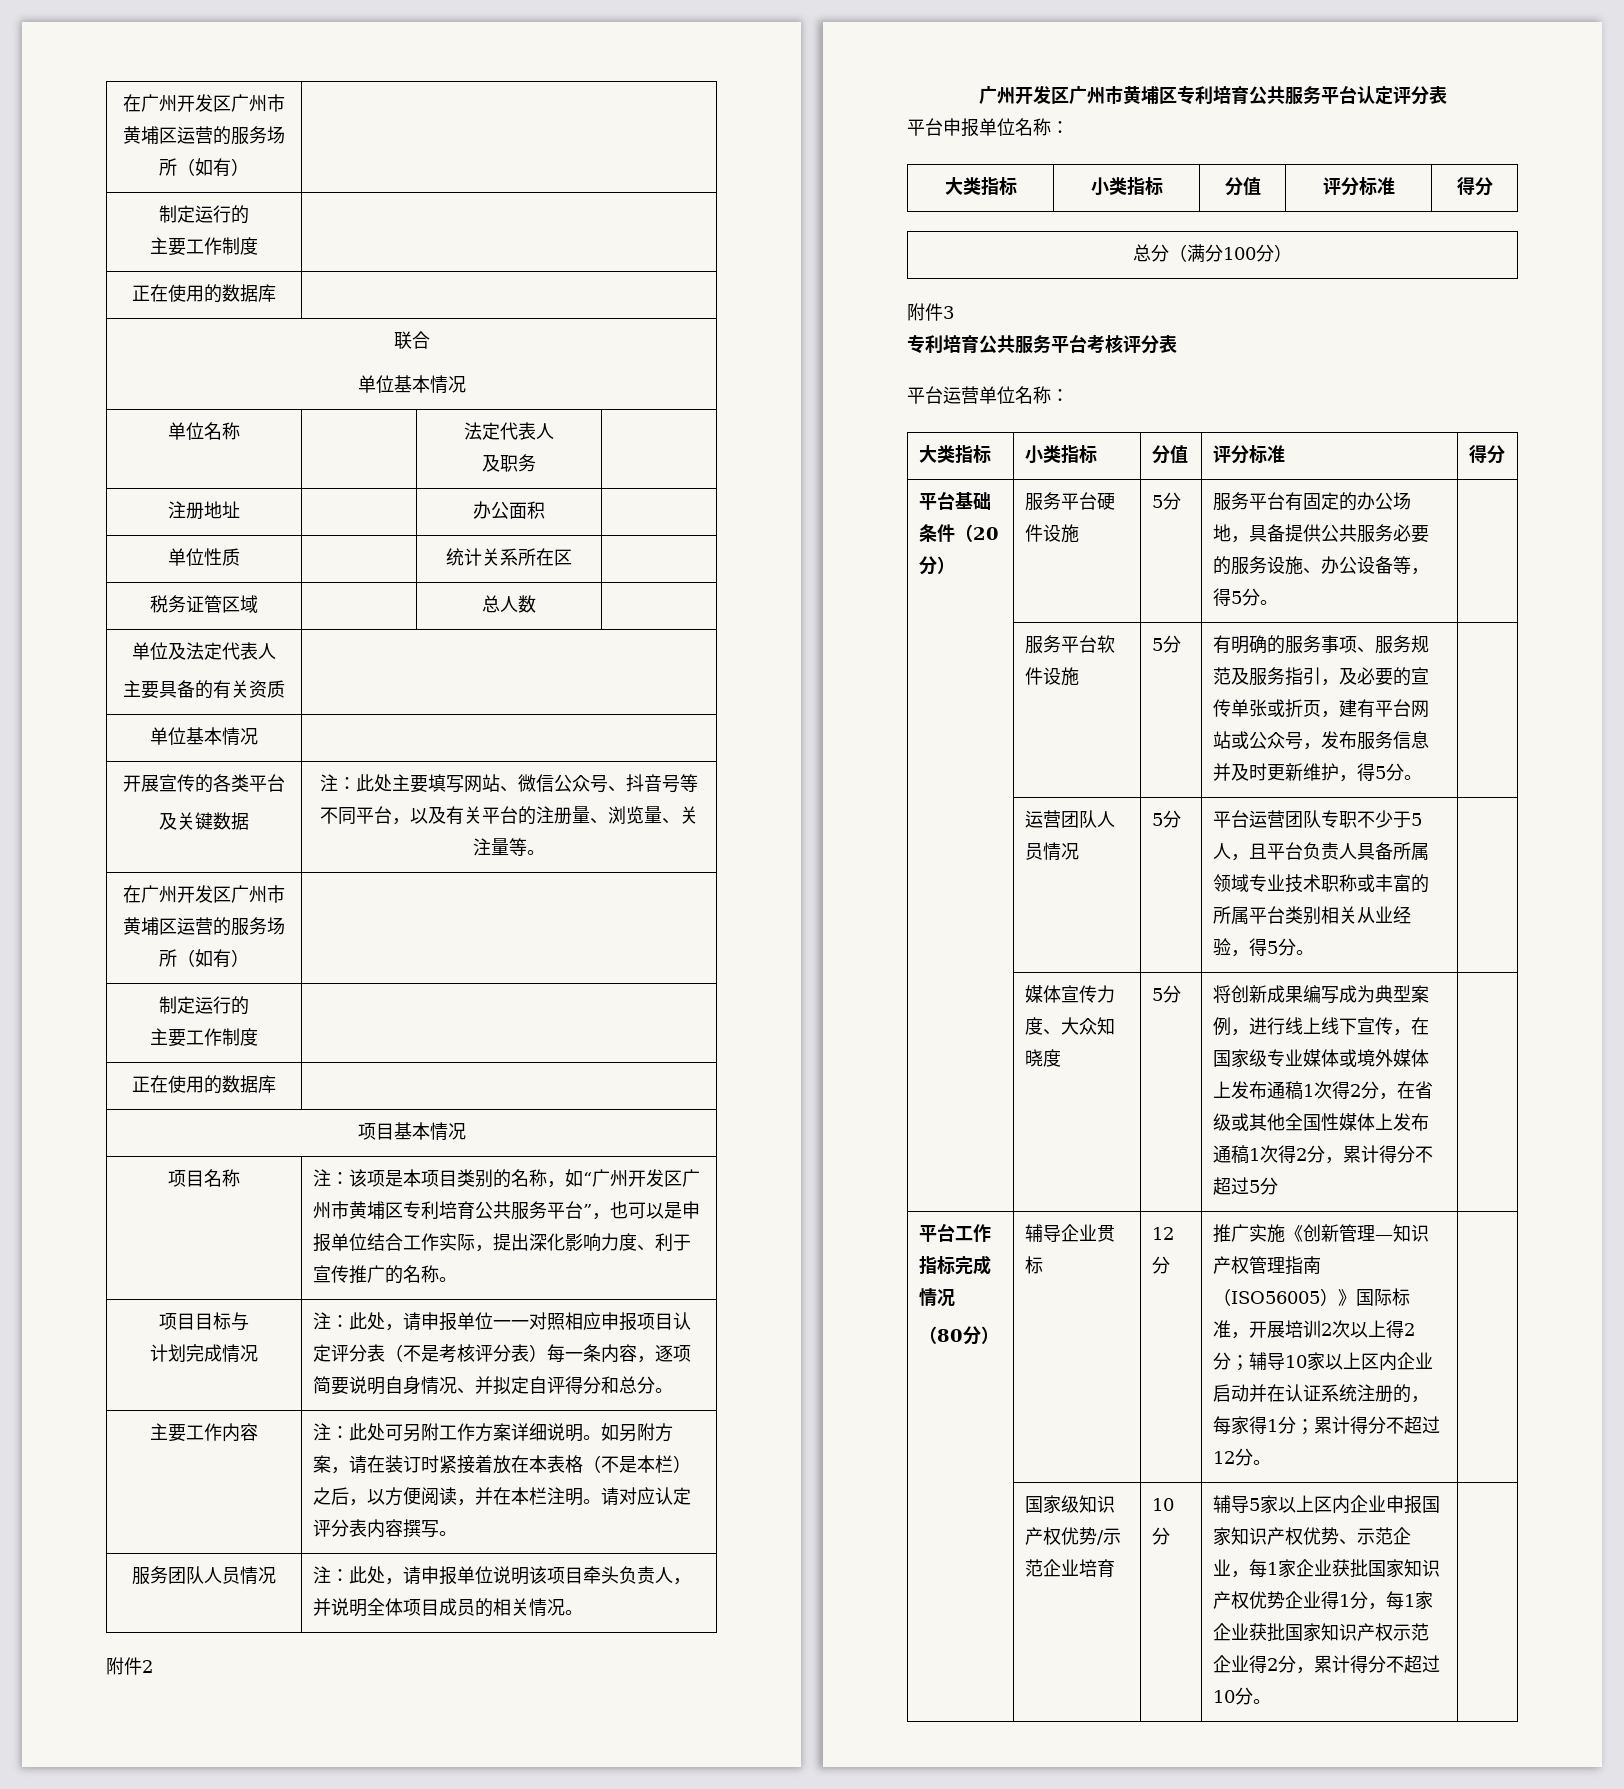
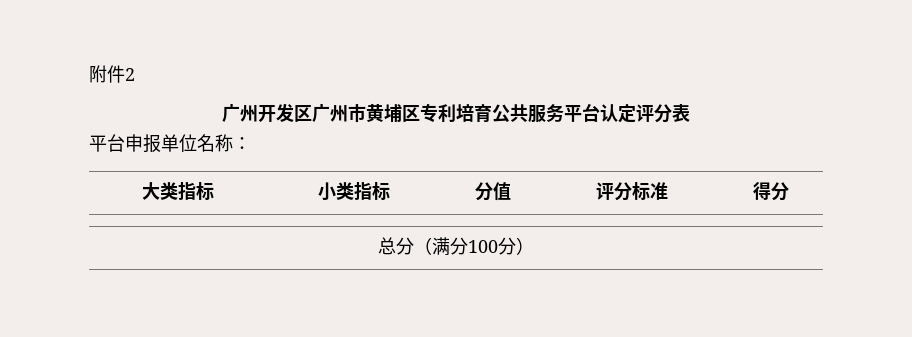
[123,94,285,112] [123,126,285,145] [159,158,249,177] [159,205,249,224] [150,237,258,256] [132,284,276,303] [393,331,430,349] [357,375,466,394] [168,422,240,440] [464,422,554,440] [482,454,536,472] [168,501,240,519] [473,501,545,519] [168,548,240,566] [446,548,572,566] [150,595,258,613] [482,595,536,613] [132,642,276,660] [123,680,285,699] [150,727,258,746] [123,774,285,793] [159,812,249,830] [320,774,698,793] [320,806,698,825] [473,838,545,856] [123,885,285,903] [123,917,285,936] [159,949,249,968] [159,996,249,1015] [150,1028,258,1047] [132,1075,276,1094] [357,1122,466,1141] [168,1169,240,1187] [313,1169,701,1188] [313,1201,701,1220] [313,1233,692,1252] [313,1265,458,1284] [159,1312,249,1331] [150,1344,258,1363] [313,1312,692,1331] [313,1344,692,1363] [313,1376,674,1395] [150,1423,258,1442] [313,1423,674,1442] [313,1455,692,1474] [313,1487,692,1506] [313,1519,458,1538] [132,1566,276,1585] [313,1566,692,1585] [313,1598,584,1617] 在广州开发区广州市黄埔区运营的服务场所（如有） | // 制定运行的 // 主要工作制度 | // 正在使用的数据库 | // 联合 // 单位基本情况 // 单位名称 | | 法定代表人 // 及职务 | // 注册地址 | | 办公面积 | // 单位性质 | | 统计关系所在区 | // 税务证管区域 | | 总人数 | // 单位及法定代表人 // 主要具备的有关资质 | // 单位基本情况 | // 开展宣传的各类平台 // 及关键数据 | 注：此处主要填写网站、微信公众号、抖音号等不同平台，以及有关平台的注册量、浏览量、关注量等。 // 在广州开发区广州市黄埔区运营的服务场所（如有） | // 制定运行的 // 主要工作制度 | // 正在使用的数据库 | // 项目基本情况 // 项目名称 | 注：该项是本项目类别的名称，如“广州开发区广州市黄埔区专利培育公共服务平台”，也可以是申报单位结合工作实际，提出深化影响力度、利于宣传推广的名称。 // 项目目标与 // 计划完成情况 | 注：此处，请申报单位一一对照相应申报项目认定评分表（不是考核评分表）每一条内容，逐项简要说明自身情况、并拟定自评得分和总分。 // 主要工作内容 | 注：此处可另附工作方案详细说明。如另附方案，请在装订时紧接着放在本表格（不是本栏）之后，以方便阅读，并在本栏注明。请对应认定评分表内容撰写。 // 服务团队人员情况 | 注：此处，请申报单位说明该项目牵头负责人，并说明全体项目成员的相关情况。 // -> (89, 74) none
[907,303,954,321] [907,334,1177,354] [907,386,1069,404] [919,444,992,463] [1025,444,1098,464] [1152,445,1189,464] [1213,445,1286,464] [1469,445,1506,464] [919,491,992,510] [919,524,1000,542] [919,556,956,575] [1025,492,1116,511] [1025,524,1080,543] [1152,492,1182,510] [1213,492,1412,511] [1213,524,1430,543] [1213,556,1430,575] [1213,588,1279,606] [1025,635,1116,654] [1025,667,1080,686] [1152,635,1182,653] [1213,635,1430,654] [1213,667,1430,686] [1213,699,1430,718] [1213,731,1430,750] [1213,763,1423,782] [1025,810,1116,828] [1025,842,1080,861] [1152,810,1182,828] [1213,810,1423,828] [1213,842,1430,861] [1213,874,1430,893] [1213,906,1412,925] [1213,938,1315,957] [1025,985,1116,1003] [1025,1017,1116,1035] [1025,1049,1062,1067] [1152,985,1182,1003] [1213,985,1430,1004] [1213,1017,1430,1036] [1213,1049,1430,1068] [1213,1081,1434,1100] [1213,1113,1430,1131] [1213,1145,1434,1164] [1213,1177,1279,1195] [919,1223,992,1242] [919,1255,992,1275] [919,1288,956,1307] [919,1326,1000,1345] [1025,1224,1116,1242] [1025,1256,1044,1274] [1152,1227,1175,1240] [1152,1256,1171,1274] [1213,1224,1430,1243] [1213,1256,1322,1275] [1213,1288,1411,1306] [1213,1320,1416,1339] [1213,1352,1434,1371] [1213,1384,1430,1403] [1213,1416,1441,1435] [1213,1448,1272,1466] [1025,1495,1116,1514] [1025,1527,1122,1545] [1025,1559,1116,1577] [1152,1498,1175,1511] [1152,1527,1171,1545] [1213,1495,1441,1514] [1213,1527,1412,1546] [1213,1559,1441,1578] [1213,1591,1434,1610] [1213,1623,1430,1642] [1213,1655,1441,1674] [1213,1687,1272,1705] // 附件3 // 专利培育公共服务平台考核评分表 // 平台运营单位名称： // 大类指标 | 小类指标 | 分值 | 评分标准 | 得分 // 平台基础条件（20分） | 服务平台硬件设施 | 5分 | 服务平台有固定的办公场地，具备提供公共服务必要的服务设施、办公设备等，得5分。 | // | 服务平台软件设施 | 5分 | 有明确的服务事项、服务规范及服务指引，及必要的宣传单张或折页，建有平台网站或公众号，发布服务信息并及时更新维护，得5分。 | // | 运营团队人员情况 | 5分 | 平台运营团队专职不少于5人，且平台负责人具备所属领域专业技术职称或丰富的所属平台类别相关从业经验，得5分。 | // | 媒体宣传力度、大众知晓度 | 5分 | 将创新成果编写成为典型案例，进行线上线下宣传，在国家级专业媒体或境外媒体上发布通稿1次得2分，在省级或其他全国性媒体上发布通稿1次得2分，累计得分不超过5分 | // 平台工作指标完成情况 // （80分） | 辅导企业贯标 | 12分 | 推广实施《创新管理—知识产权管理指南（ISO56005）》国际标准，开展培训2次以上得2分；辅导10家以上区内企业启动并在认证系统注册的，每家得1分；累计得分不超过12分。 | // | 国家级知识产权优势/示范企业培育 | 10分 | 辅导5家以上区内企业申报国家知识产权优势、示范企业，每1家企业获批国家知识产权优势企业得1分，每1家企业获批国家知识产权示范企业得2分，累计得分不超过10分。 | -> (534, 246) none

